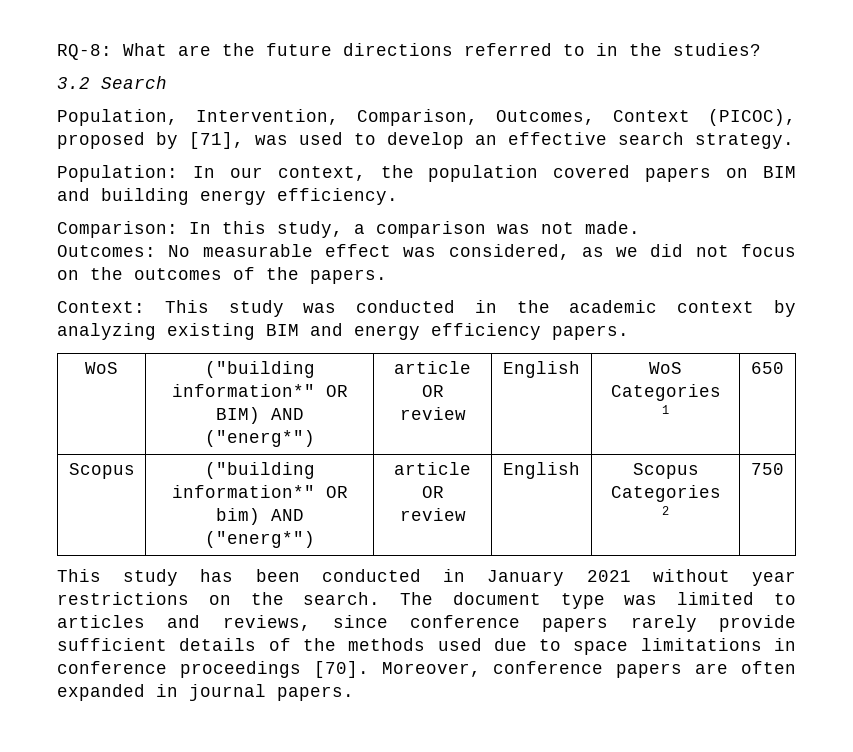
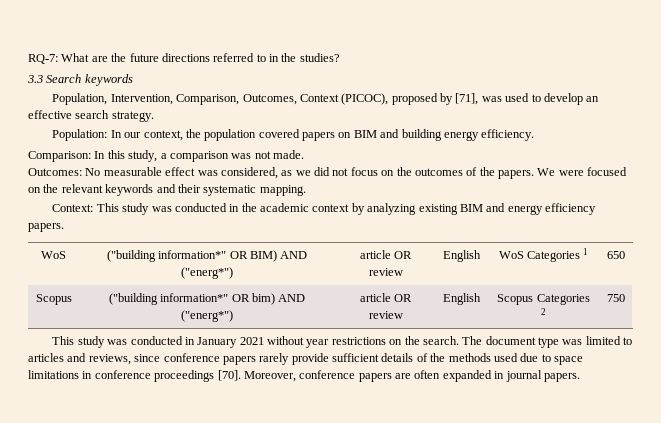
[57,44,112,60] RQ-8: -> [28,54,58,64] RQ-7:
[57,77,90,89] 3.2 -> [27,75,43,83] 3.3
(167, 82) none -> [84,74,133,86] keywords
(387, 276) none -> [537,167,628,176] [28,184,306,196] We were focused on the relevant keywords and their systematic mapping.
[200,569,300,582] has been -> [107,339,128,345] was

